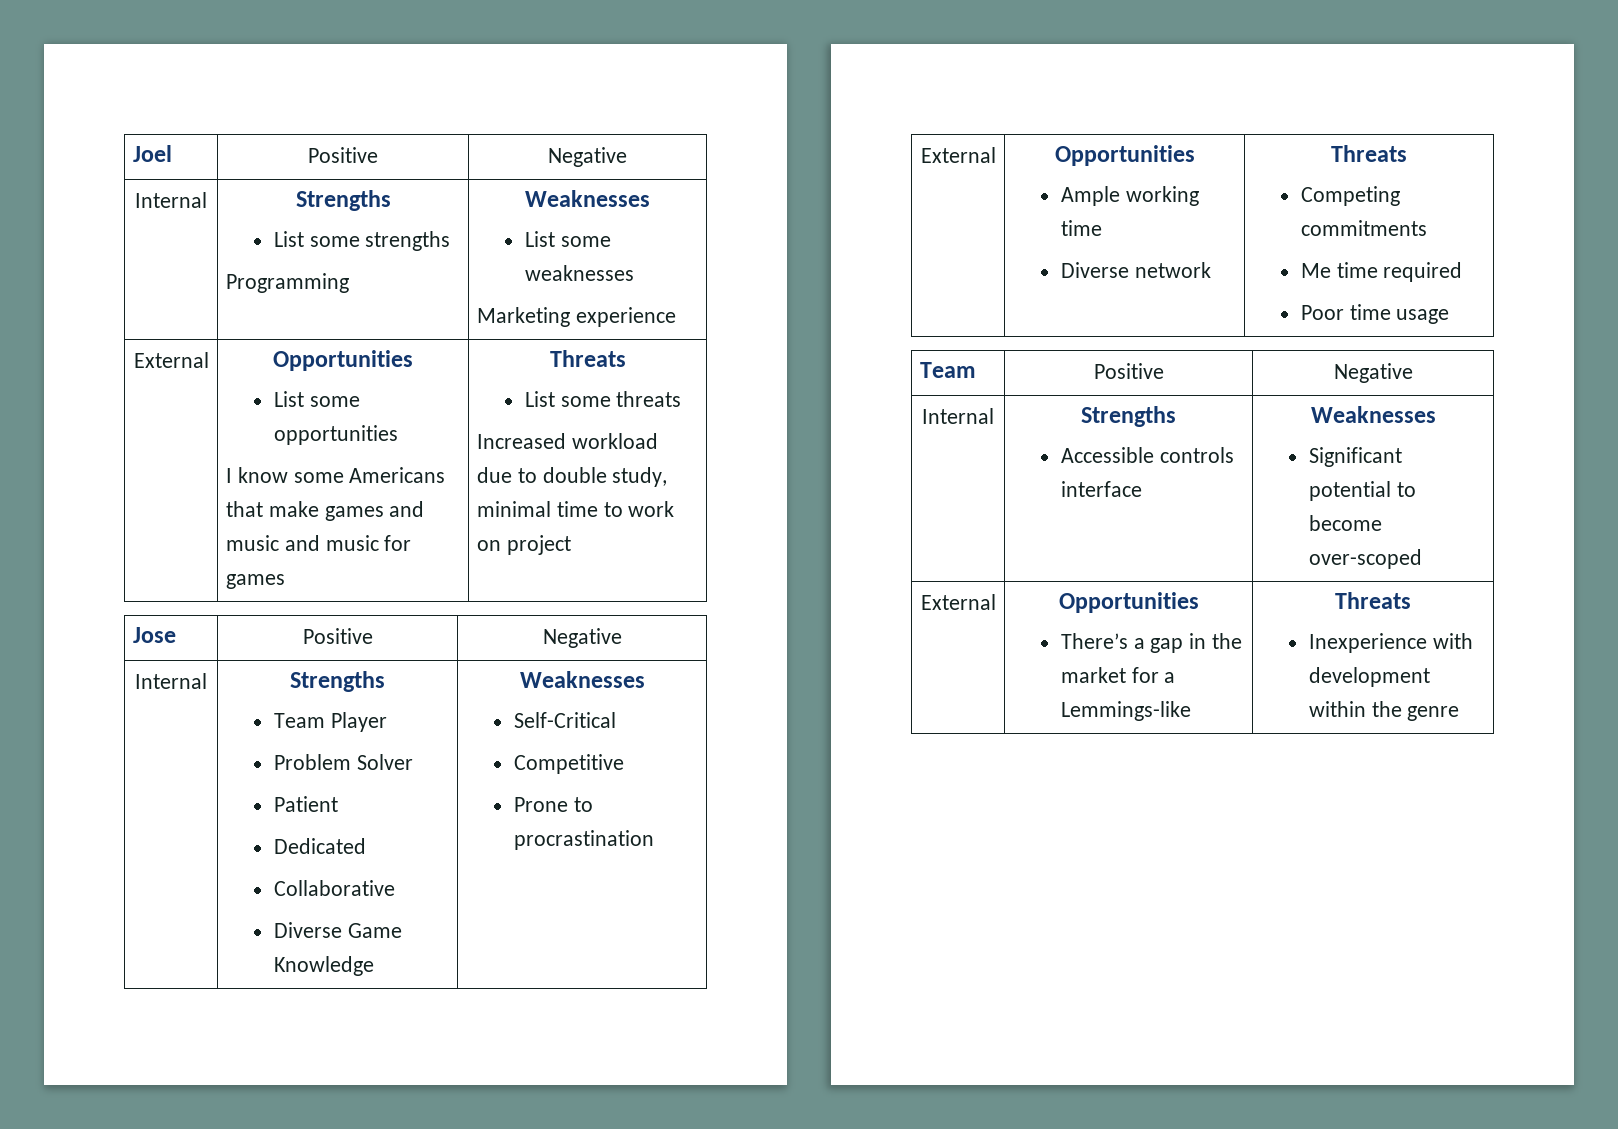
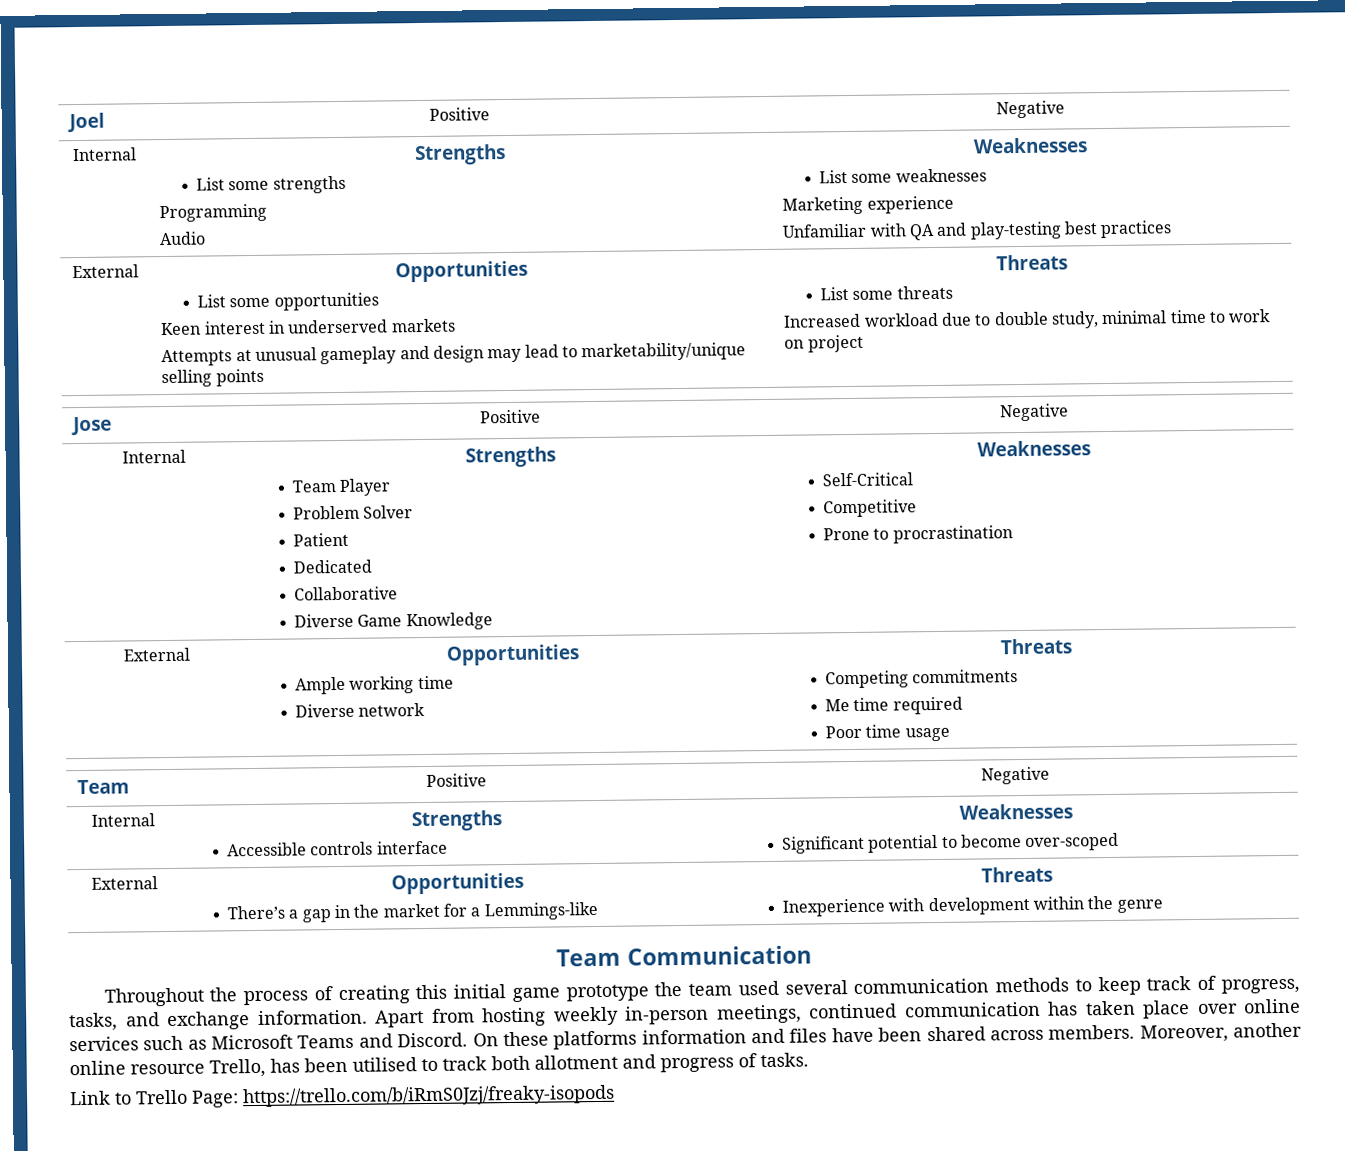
(349, 283) none -> [159,231,207,246] // Audio
(676, 317) none -> [782,220,1173,241] // Unfamiliar with QA and play-testing best practices
[225,467,446,483] [225,501,425,521] [225,535,412,551] [225,574,285,589] I know some Americans that make games and music and music for games -> [161,318,456,336] [161,342,747,367] [161,368,264,388] Keen interest in underserved markets // Attempts at unusual gameplay and design may lead to marketability/unique selling points
(1460, 713) none -> [556,945,812,967] [103,975,1300,1007] [69,998,1301,1032] [69,1022,1302,1052] [69,1052,809,1078] [69,1084,615,1108] // Team Communication // Throughout the process of creating this initial game prototype the team used several communication methods to keep track of progress, tasks, and exchange information. Apart from hosting weekly in-person meetings, continued communication has taken place over online services such as Microsoft Teams and Discord. On these platforms information and files have been shared across members. Moreover, another online resource Trello, has been utilised to track both allotment and progress of tasks. // Link to Trello Page: https://trello.com/b/iRmS0Jzj/freaky-isopods

